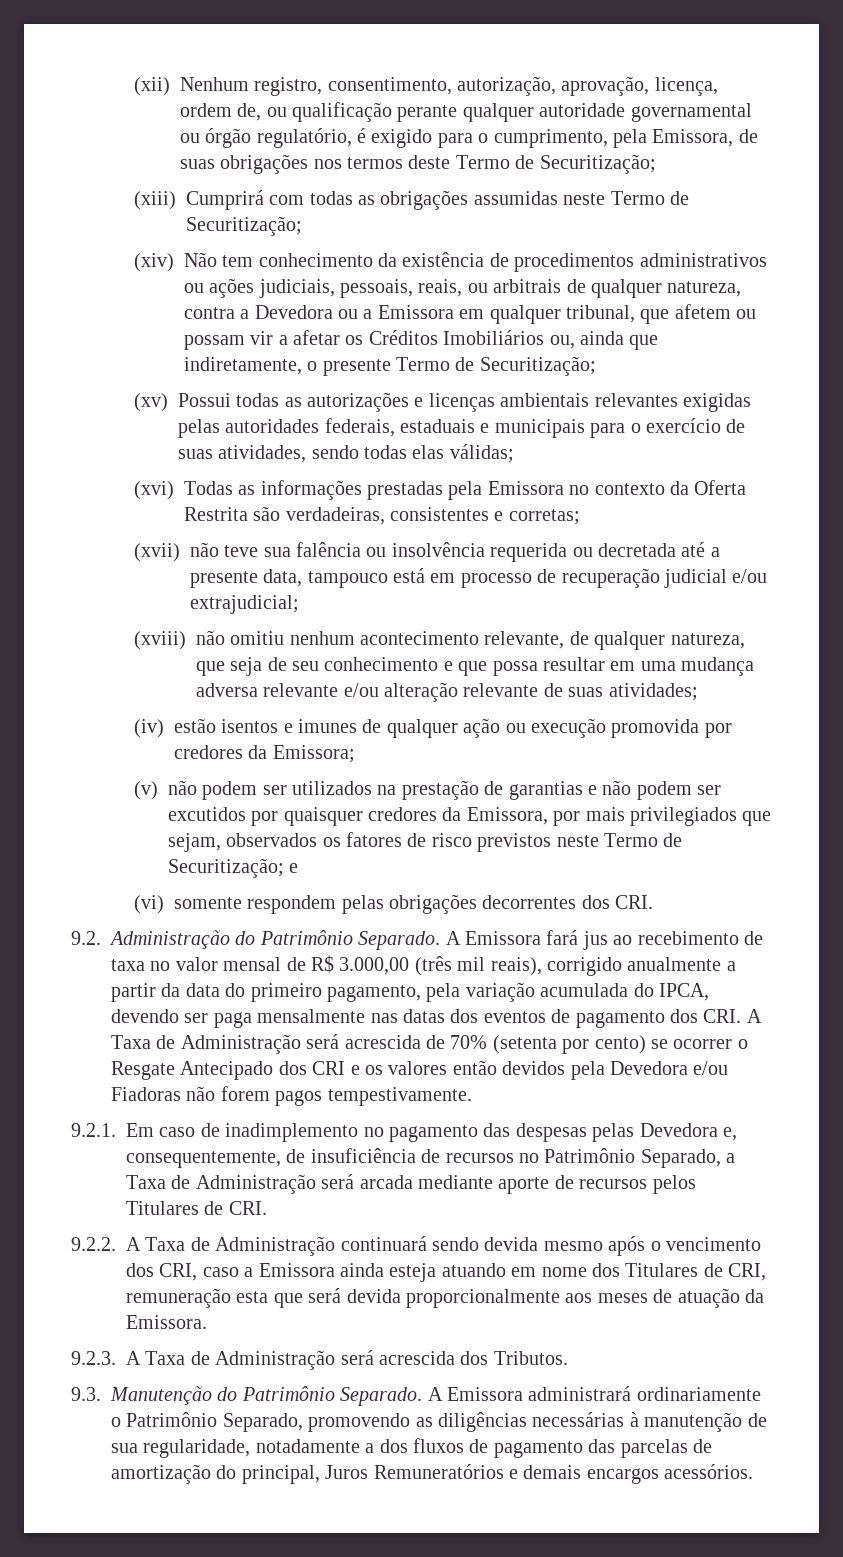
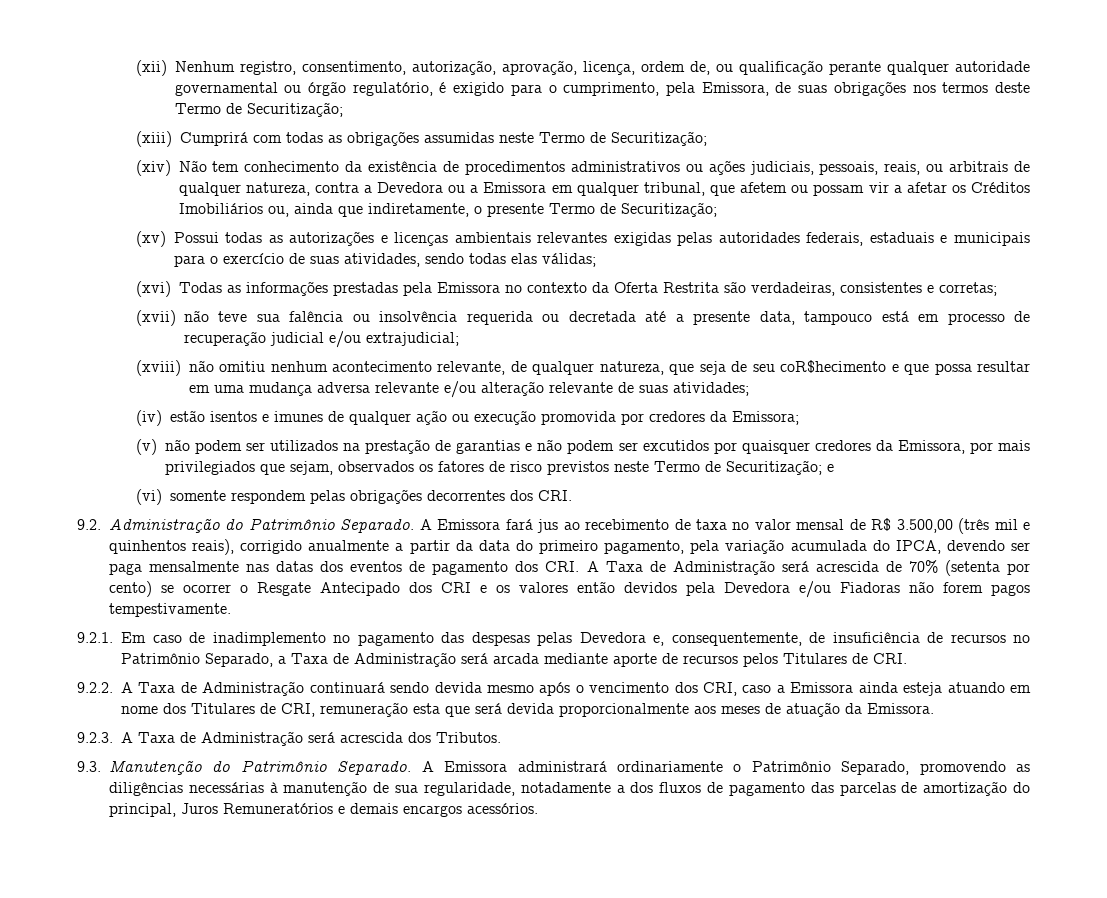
[324,657,439,671] conhecimento -> [780,360,887,373] coR$hecimento
[339,957,410,975] 3.000,00 -> [896,519,953,533] 3.500,00
(486, 964) none -> [1023,522,1031,530] [109,540,186,554] e quinhentos

